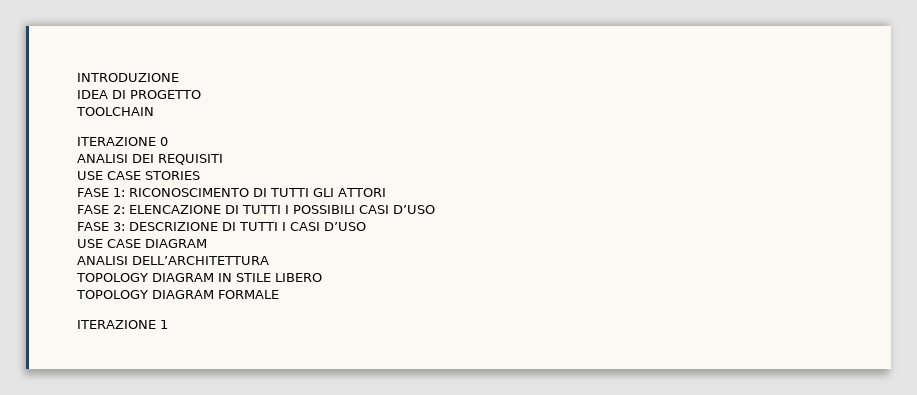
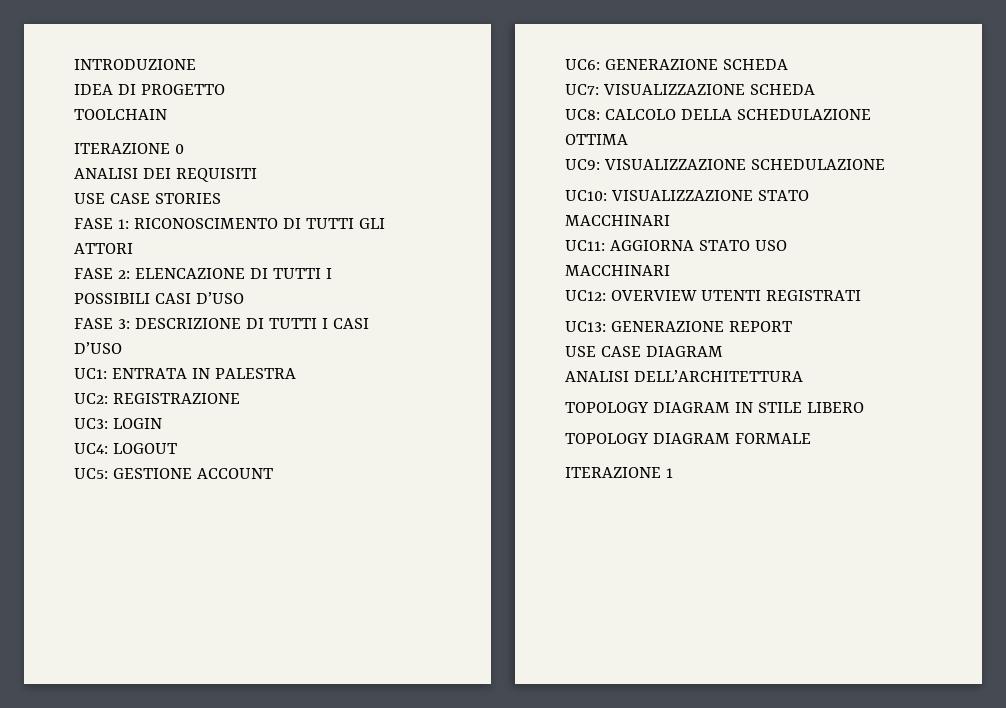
(366, 226) none -> [74,368,296,379] [74,393,240,404] [74,418,162,429] [74,443,177,454] [74,468,273,479] [565,59,788,70] [565,84,815,95] [565,109,871,120] [565,134,628,145] [565,159,885,170] [565,190,809,201] [565,215,670,226] [565,240,787,251] [565,265,670,276] [565,290,861,301] [565,321,792,332] // UC1: ENTRATA IN PALESTRA // UC2: REGISTRAZIONE // UC3: LOGIN // UC4: LOGOUT // UC5: GESTIONE ACCOUNT // UC6: GENERAZIONE SCHEDA // UC7: VISUALIZZAZIONE SCHEDA // UC8: CALCOLO DELLA SCHEDULAZIONE OTTIMA // UC9: VISUALIZZAZIONE SCHEDULAZIONE // UC10: VISUALIZZAZIONE STATO MACCHINARI // UC11: AGGIORNA STATO USO MACCHINARI // UC12: OVERVIEW UTENTI REGISTRATI // UC13: GENERAZIONE REPORT

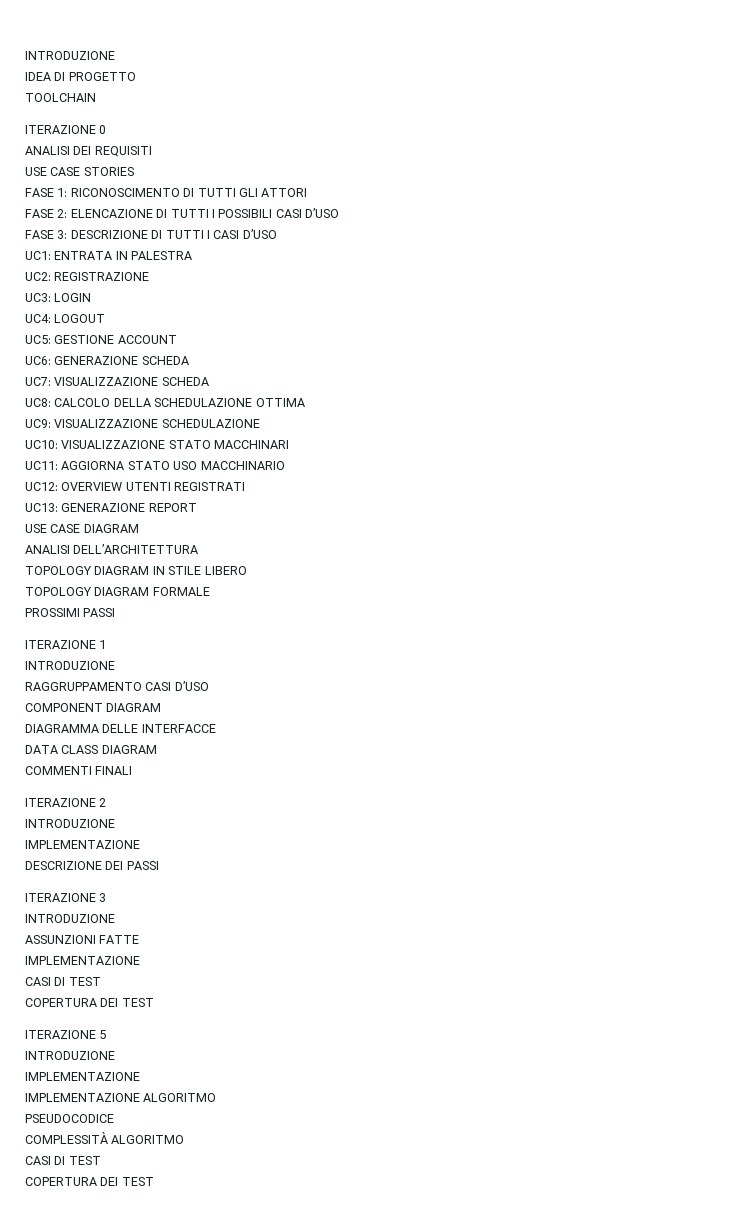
[565,265,670,276] MACCHINARI -> [200,461,285,470] MACCHINARIO
(811, 438) none -> [25,608,116,617] // PROSSIMI PASSI
(673, 473) none -> [25,661,115,670] [25,681,209,691] [25,703,162,712] [25,724,216,733] [25,745,157,754] [25,766,133,775] [25,798,107,807] [25,819,115,828] [25,840,140,849] [25,861,159,870] [25,893,107,902] [25,914,115,923] [25,935,140,944] [25,956,140,965] [25,977,101,986] [25,998,154,1007] [25,1030,107,1039] [25,1051,115,1060] [25,1072,140,1081] [25,1093,217,1102] [25,1114,114,1123] [25,1132,185,1144] [25,1156,101,1165] [25,1177,154,1186] // INTRODUZIONE // RAGGRUPPAMENTO CASI D’USO // COMPONENT DIAGRAM // DIAGRAMMA DELLE INTERFACCE // DATA CLASS DIAGRAM // COMMENTI FINALI // ITERAZIONE 2 // INTRODUZIONE // IMPLEMENTAZIONE // DESCRIZIONE DEI PASSI // ITERAZIONE 3 // INTRODUZIONE // ASSUNZIONI FATTE // IMPLEMENTAZIONE // CASI DI TEST // COPERTURA DEI TEST // ITERAZIONE 5 // INTRODUZIONE // IMPLEMENTAZIONE // IMPLEMENTAZIONE ALGORITMO // PSEUDOCODICE // COMPLESSITÀ ALGORITMO // CASI DI TEST // COPERTURA DEI TEST

